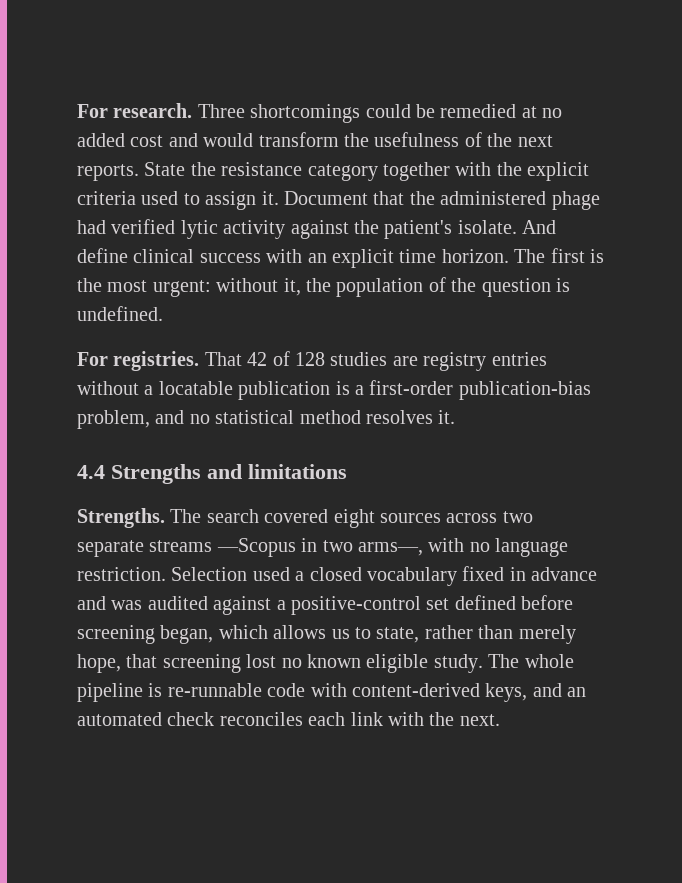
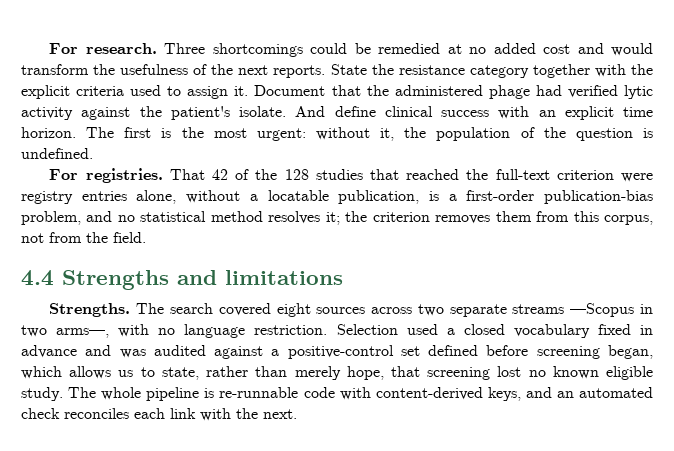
(290, 358) none -> [255,169,278,180] the
[392,356,418,366] are -> [369,169,653,182] that reached the full-text criterion were
(547, 359) none -> [136,190,177,204] alone,
[238,381,331,400] publication -> [338,190,420,204] publication,
[438,410,456,424] it. -> [325,211,653,225] [21,232,146,243] it; the criterion removes them from this corpus, not from the field.

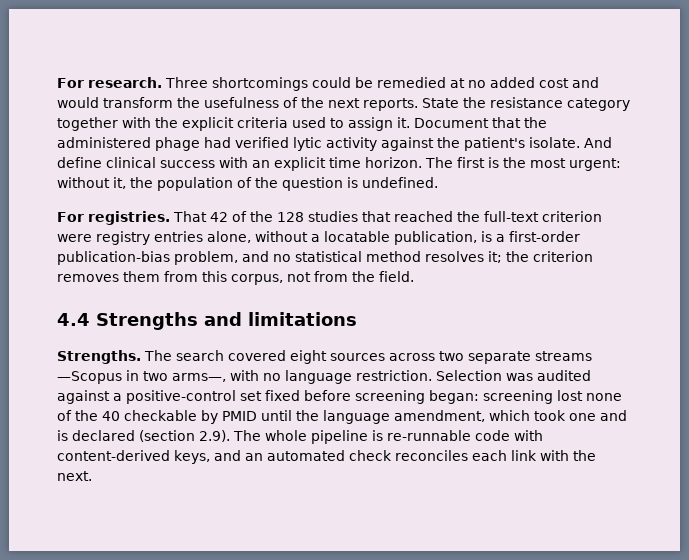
[406,324,653,338] [21,345,112,358] used a closed vocabulary fixed in advance and -> (502, 375) none
[428,345,479,356] defined -> [265,390,300,401] fixed
[607,345,653,359] [21,366,653,380] [21,387,63,401] began, which allows us to state, rather than merely hope, that screening lost no known eligible study. -> [429,390,622,404] [57,410,627,424] [57,430,230,442] began: screening lost none of the 40 checkable by PMID until the language amendment, which took one and is declared (section 2.9).

